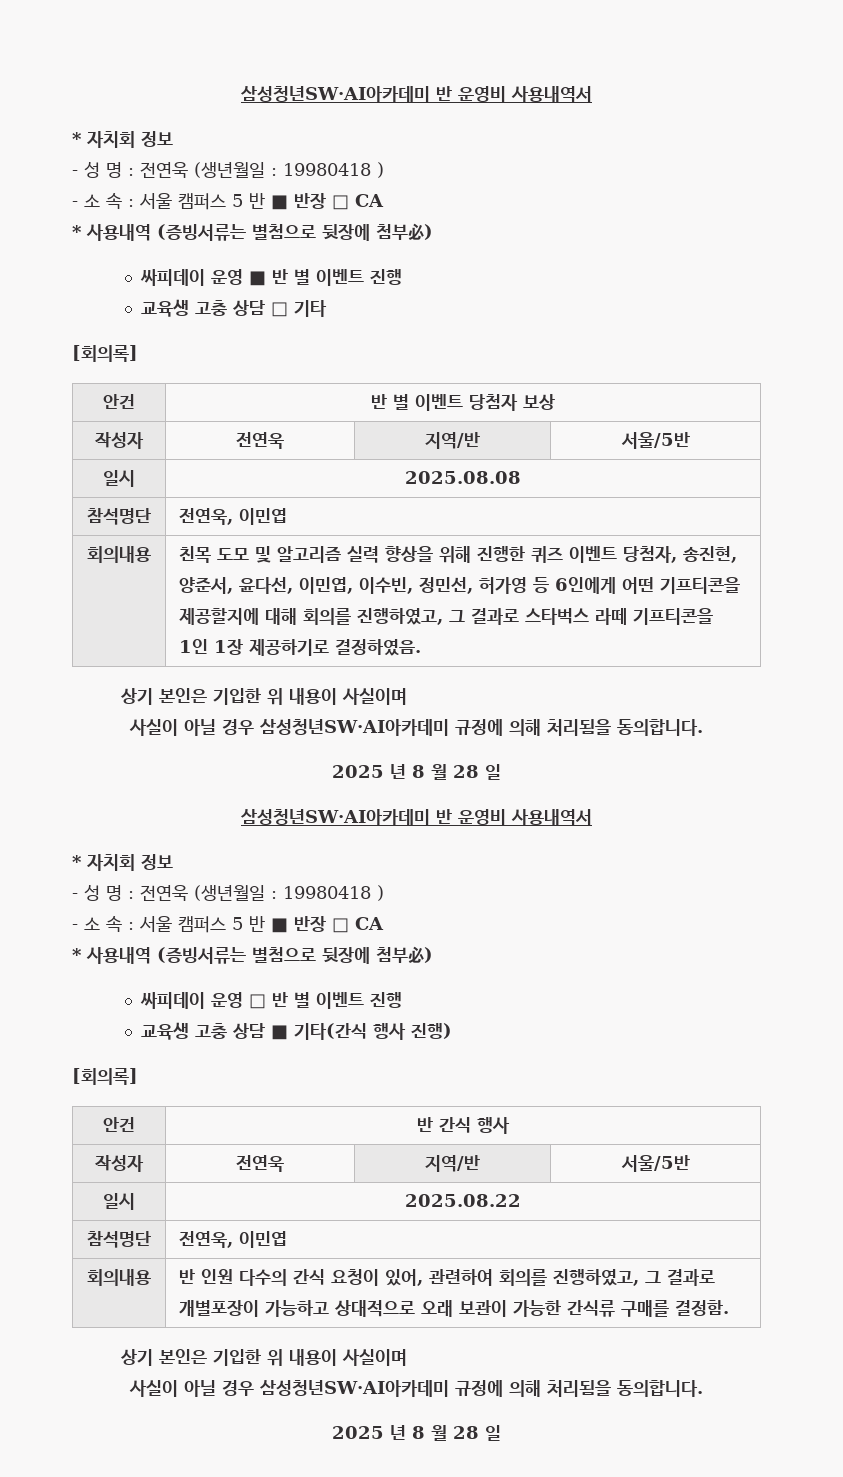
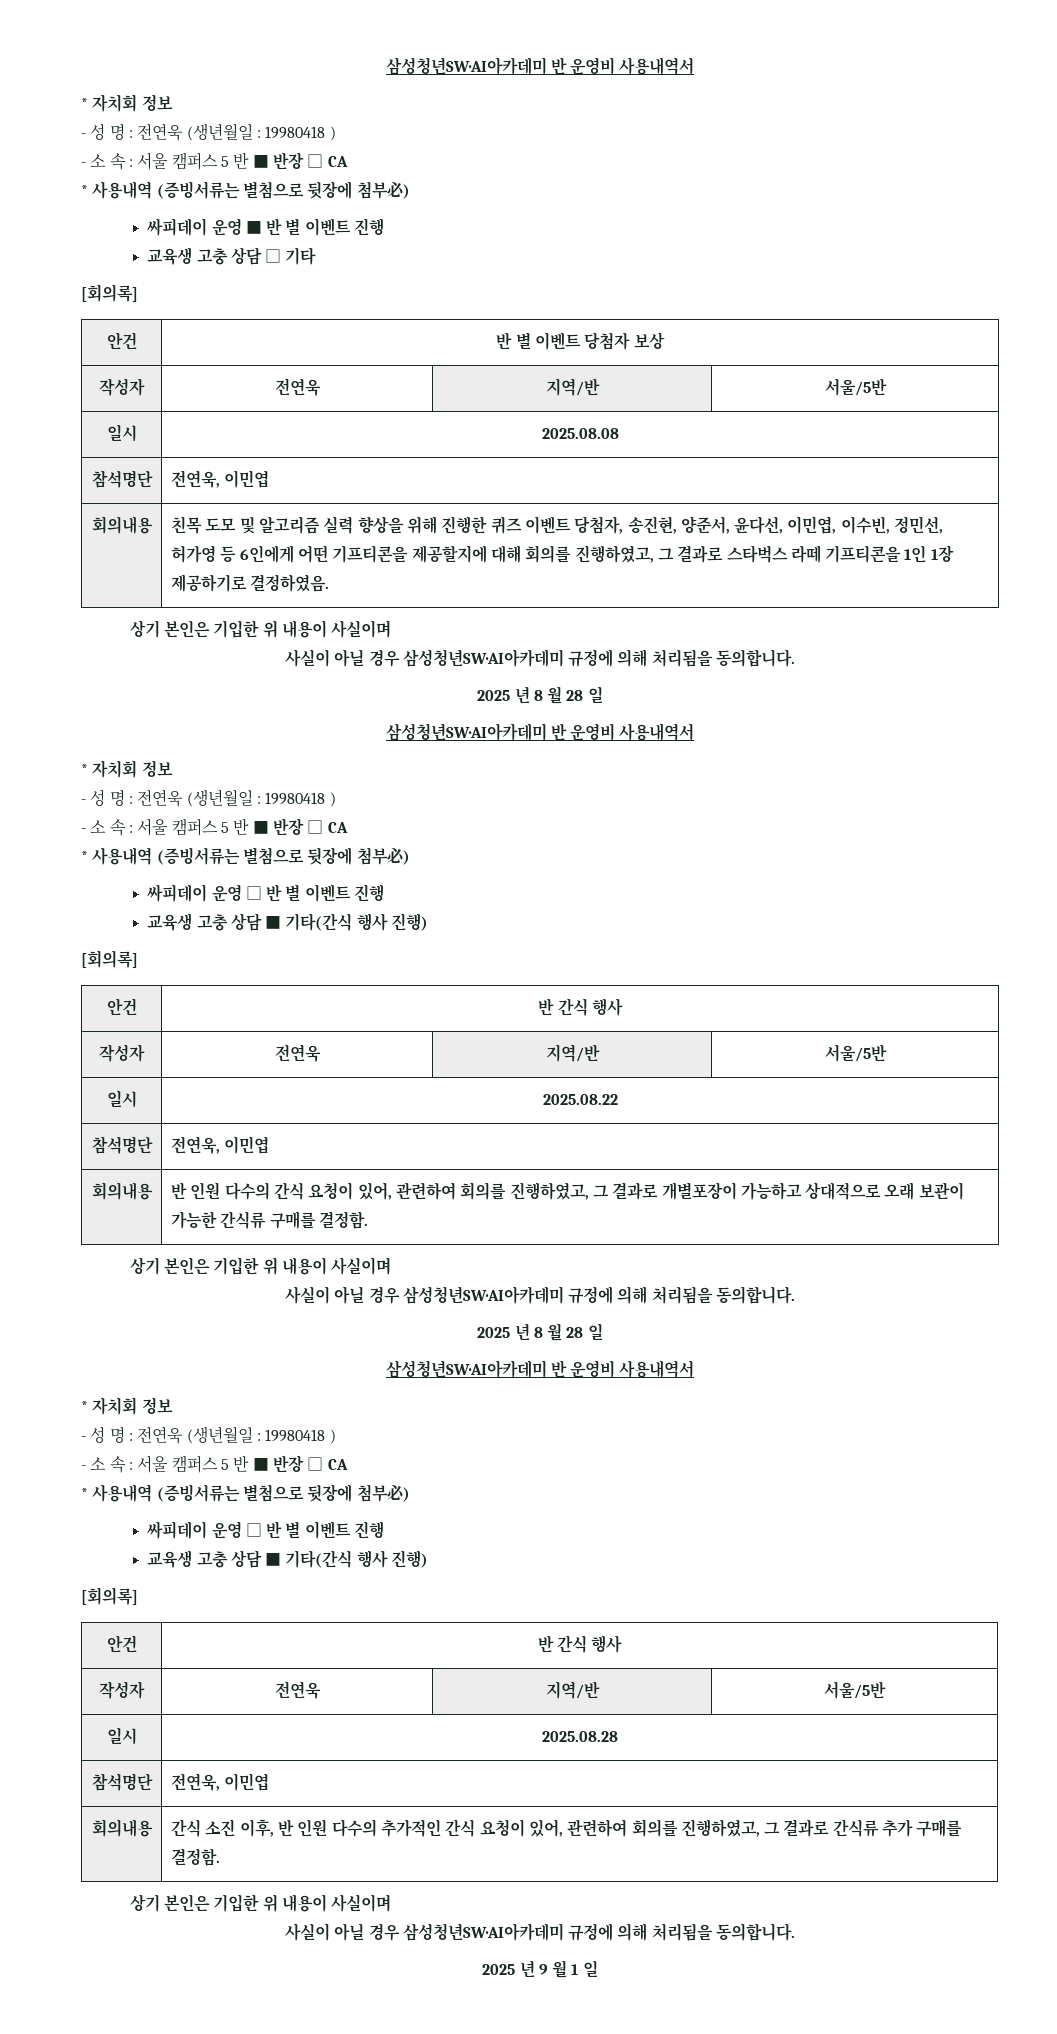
(501, 1433) none -> [385,1360,695,1378] [81,1397,173,1415] [81,1426,336,1444] [81,1455,348,1473] [81,1484,410,1502] [147,1521,385,1539] [147,1550,429,1568] [81,1587,138,1605] [106,1635,137,1653] [537,1635,623,1653] [99,1681,145,1699] [274,1681,321,1699] [545,1681,600,1699] [824,1681,886,1699] [106,1727,137,1744] [541,1731,618,1742] [91,1773,153,1791] [170,1773,270,1791] [91,1819,153,1837] [170,1819,963,1837] [170,1848,220,1866] [129,1894,392,1912] [284,1923,796,1941] [482,1960,598,1978] // 삼성청년SW·AI아카데미 반 운영비 사용내역서 // * 자치회 정보 // - 성 명 : 전연욱 (생년월일 : 19980418 ) // - 소 속 : 서울 캠퍼스 5 반 ■ 반장 □ CA // * 사용내역 (증빙서류는 별첨으로 뒷장에 첨부必) // 싸피데이 운영 □ 반 별 이벤트 진행 // 교육생 고충 상담 ■ 기타(간식 행사 진행) // [회의록] // 안건 | 반 간식 행사 // 작성자 | 전연욱 | 지역/반 | 서울/5반 // 일시 | 2025.08.28 // 참석명단 | 전연욱, 이민엽 // 회의내용 | 간식 소진 이후, 반 인원 다수의 추가적인 간식 요청이 있어, 관련하여 회의를 진행하였고, 그 결과로 간식류 추가 구매를 결정함. // 상기 본인은 기입한 위 내용이 사실이며 // 사실이 아닐 경우 삼성청년SW·AI아카데미 규정에 의해 처리됨을 동의합니다. // 2025 년 9 월 1 일

